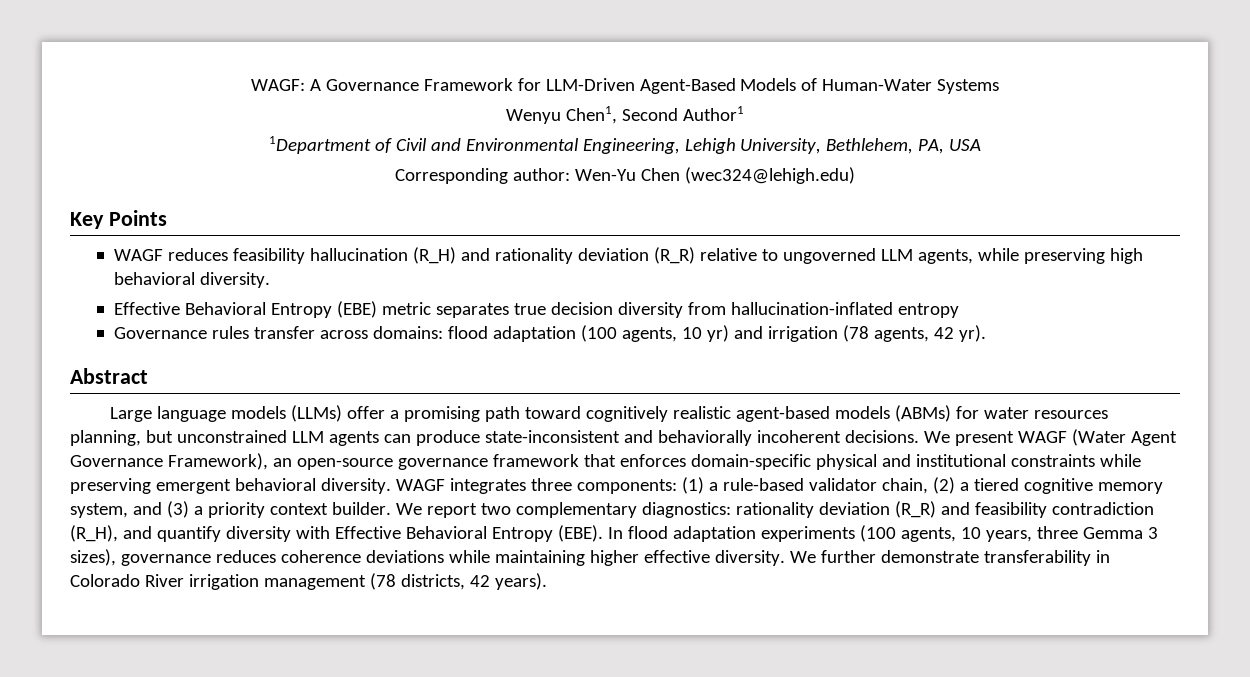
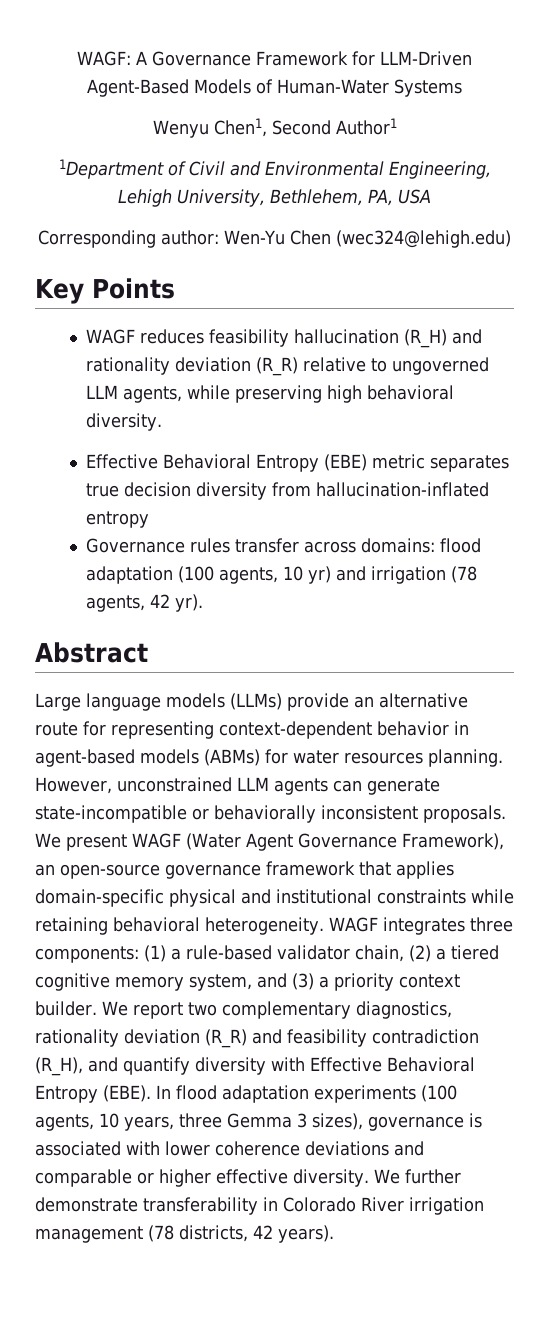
[346,406,731,422] offer a promising path toward cognitively realistic -> [287,693,468,711] [35,721,469,739] provide an alternative route for representing context-dependent behavior in
[70,430,173,446] planning, but -> [428,749,503,767] [35,777,112,794] planning. However,
[415,430,919,446] produce state-inconsistent and behaviorally incoherent decisions. -> [367,778,440,795] [35,805,506,823] generate state-incompatible or behaviorally inconsistent proposals.
[619,454,686,467] enforces -> [396,861,454,879] applies
[70,478,391,494] preserving emergent behavioral diversity. -> [35,917,324,935] retaining behavioral heterogeneity.
[641,502,731,518] diagnostics: -> [355,1001,452,1019] diagnostics,
[215,550,585,566] reduces coherence deviations while maintaining -> [469,1113,482,1128] [35,1141,424,1156] [35,1169,154,1187] is associated with lower coherence deviations and comparable or

